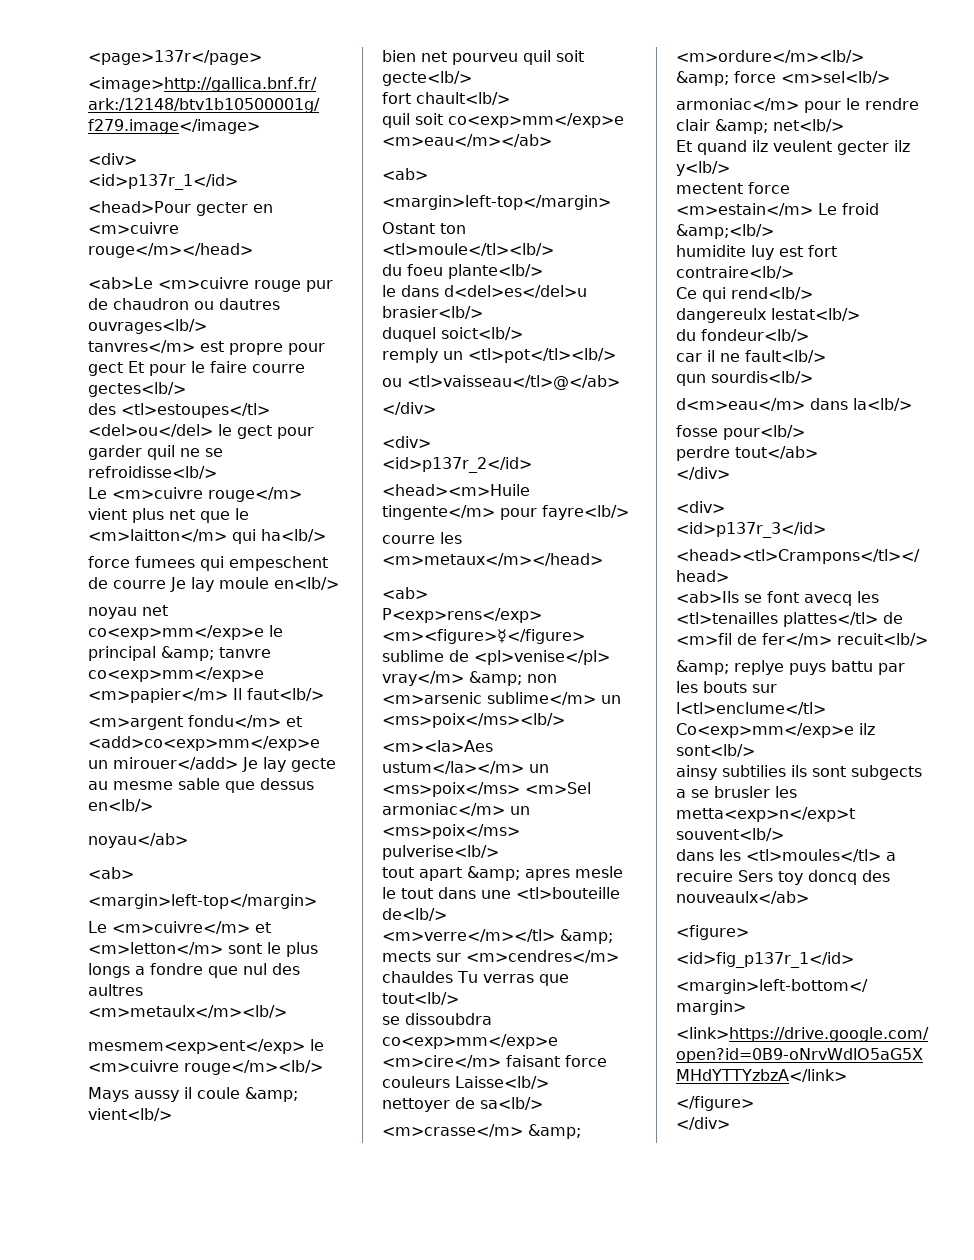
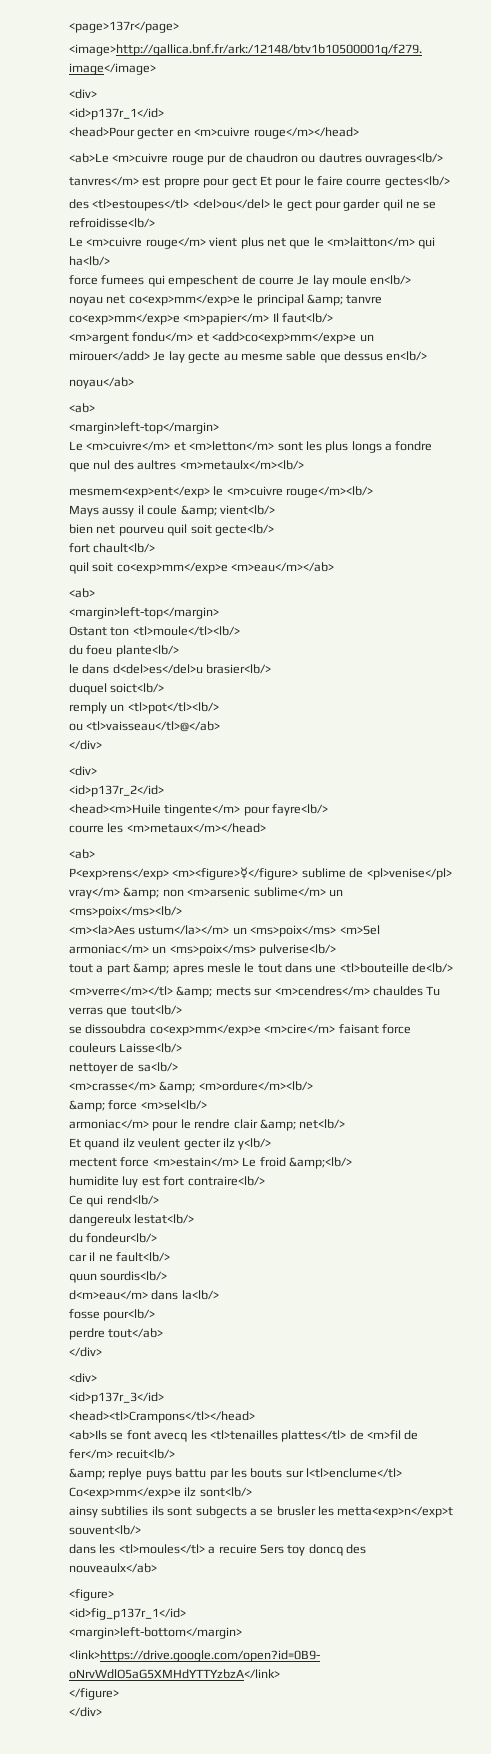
[267,942,281,954] le -> [305,441,322,451] les
[419,867,462,881] apart -> [96,964,130,975] a part
[676,374,706,386] qun -> [69,1273,97,1283] quun

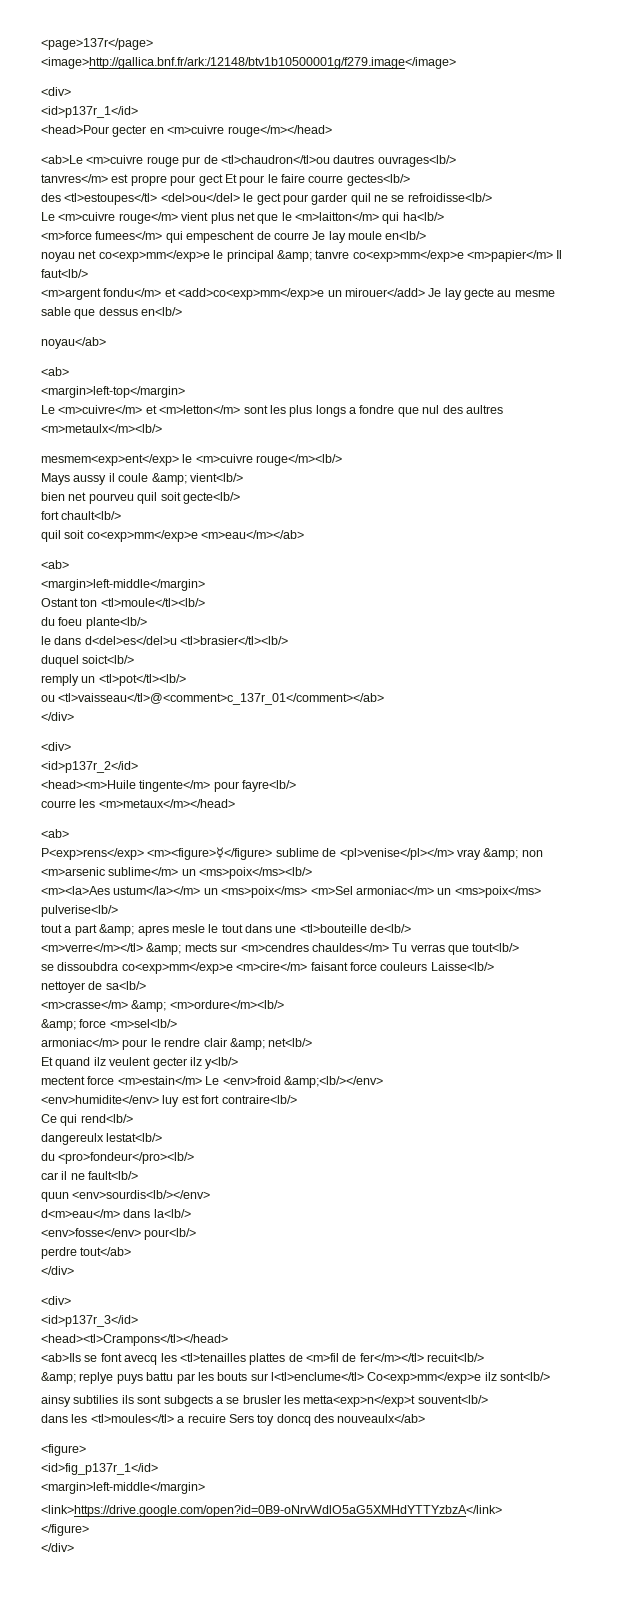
[245,153,316,163] chaudron ou -> [220,155,330,164] <tl>chaudron</tl>ou
[69,275,145,285] force fumees -> [41,231,163,240] <m>force fumees</m>
[69,607,219,619] <margin>left-top</margin> -> [41,579,205,591] <margin>left-middle</margin>
[206,664,272,674] brasier<lb/> -> [180,636,289,645] <tl>brasier</tl><lb/>
[86,721,221,732] <tl>vaisseau</tl>@</ab> -> [58,693,385,705] <tl>vaisseau</tl>@<comment>c_137r_01</comment></ab>
[366,868,452,880] [69,887,120,899] <pl>venise</pl> vray</m> -> [339,848,481,860] <pl>venise</pl></m> vray
[274,986,423,996] <m>cendres</m> chauldes -> [240,943,389,952] <m>cendres chauldes</m>
[259,1157,352,1169] [69,1176,119,1186] froid &amp;<lb/> // humidite -> [222,1076,383,1088] [41,1095,159,1104] <env>froid &amp;<lb/></env> // <env>humidite</env>
[86,1233,158,1243] fondeur<lb/> -> [58,1152,195,1164] <pro>fondeur</pro><lb/>
[100,1271,168,1281] sourdis<lb/> -> [72,1190,211,1199] <env>sourdis<lb/></env>
[69,1309,100,1319] fosse -> [41,1228,141,1237] <env>fosse</env>
[281,1430,347,1442] plattes</tl> -> [249,1353,286,1365] plattes
[69,1449,113,1459] fer</m> -> [359,1353,424,1362] fer</m></tl>
[69,1627,242,1639] <margin>left-bottom</margin> -> [41,1482,205,1494] <margin>left-middle</margin>

